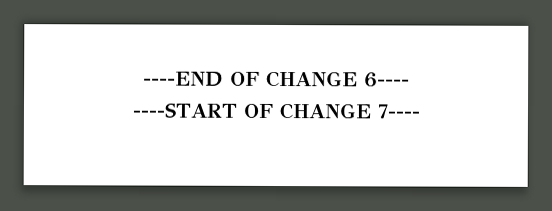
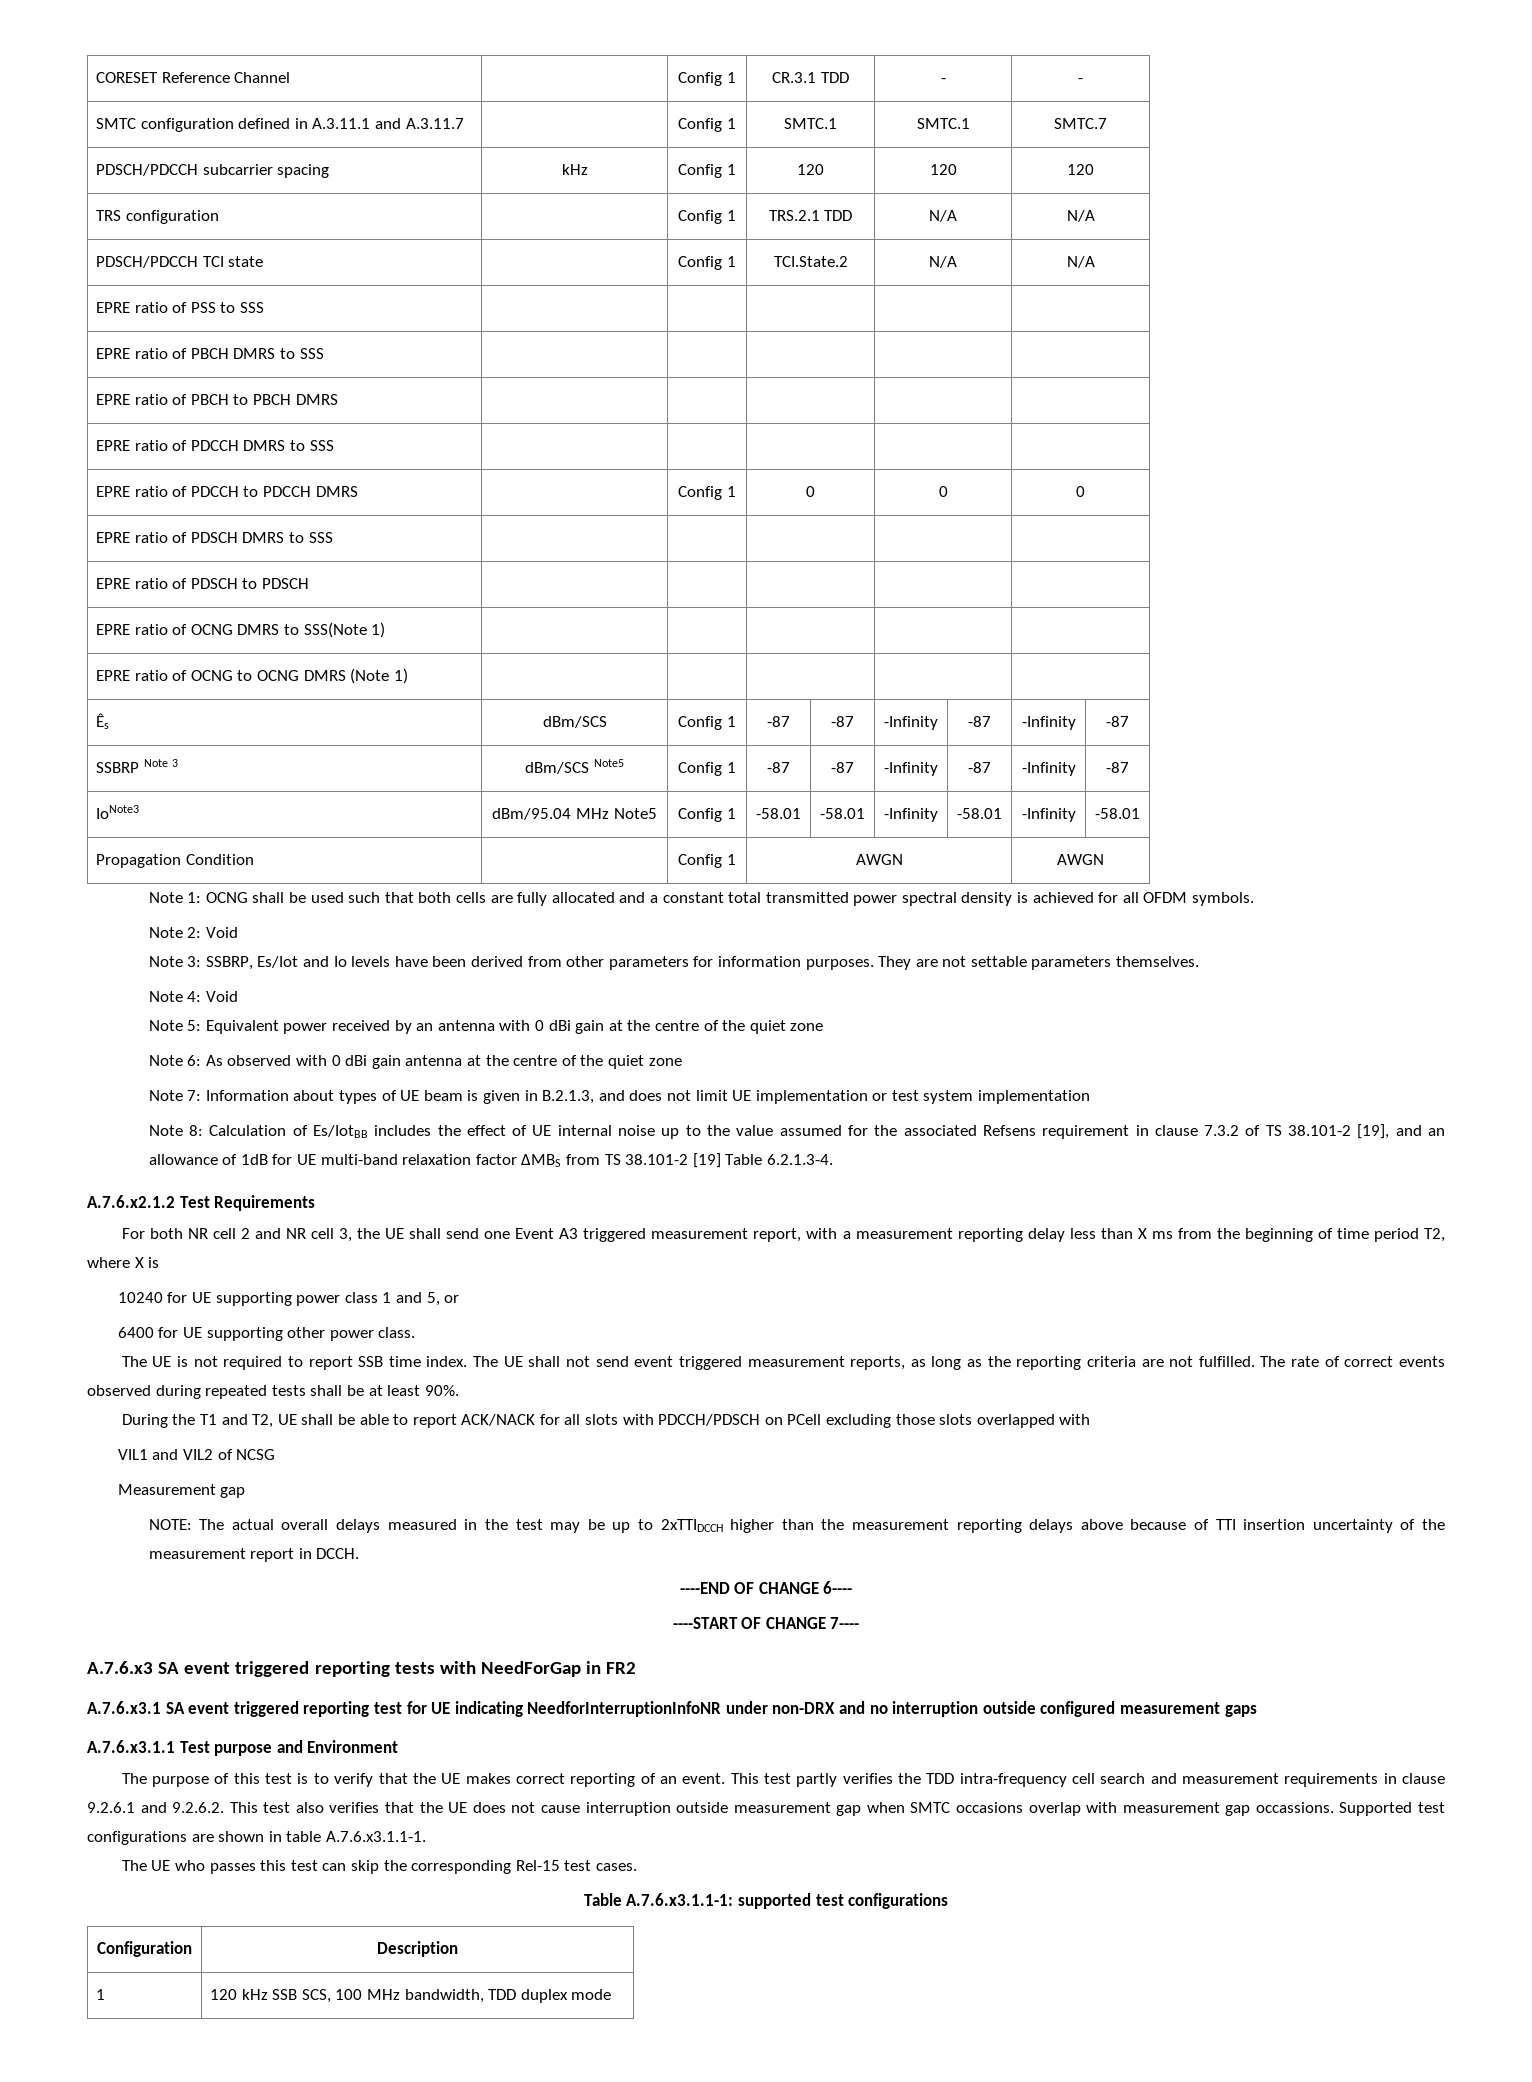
(143, 79) none -> [96,72,291,83] [678,72,736,86] [772,72,849,83] [940,78,946,83] [1078,78,1083,83] [96,118,464,132] [678,118,736,132] [784,118,837,129] [916,118,970,129] [1054,118,1107,129] [96,164,330,178] [561,164,588,175] [678,164,736,178] [797,164,824,175] [929,164,957,175] [1067,164,1094,175] [96,210,219,224] [678,210,736,224] [768,210,853,221] [929,210,957,222] [1066,210,1095,222] [96,256,264,268] [678,256,736,270] [773,256,848,267] [929,256,957,268] [1066,256,1095,268] [96,302,265,313] [96,348,324,359] [96,394,338,405] [96,440,334,451] [96,486,358,497] [678,486,736,500] [806,486,815,497] [938,486,948,497] [1076,486,1085,497] [96,532,333,543] [96,578,310,589] [96,622,386,638] [96,668,408,684] [96,713,110,729] [542,716,607,728] [678,716,736,730] [767,716,790,727] [831,716,854,727] [884,716,938,730] [968,716,991,727] [1021,716,1076,730] [1106,716,1129,727] [96,759,179,773] [525,759,624,774] [678,762,736,776] [767,762,790,773] [831,762,854,773] [884,762,938,776] [968,762,991,773] [1021,762,1076,776] [1106,762,1129,773] [96,805,140,819] [492,808,657,820] [678,808,736,822] [756,808,801,819] [820,808,865,819] [884,808,938,822] [957,808,1002,819] [1021,808,1076,822] [1095,808,1140,819] [96,854,254,868] [678,854,736,868] [855,854,903,865] [1057,854,1104,865] [148,892,1255,906] [148,927,238,938] [148,956,1200,970] [148,991,238,1002] [148,1020,824,1034] [148,1055,682,1069] [148,1090,1091,1104] [148,1124,1445,1139] [148,1153,833,1168] [87,1195,316,1211] [121,1228,1446,1242] [87,1257,160,1268] [117,1292,460,1306] [117,1327,416,1341] [121,1356,1445,1370] [87,1385,459,1399] [121,1414,1091,1428] [117,1449,276,1460] [117,1484,246,1498] [148,1519,1445,1533] [148,1548,360,1562] CORESET Reference Channel | | Config 1 | CR.3.1 TDD | - | - // SMTC configuration defined in A.3.11.1 and A.3.11.7 | | Config 1 | SMTC.1 | SMTC.1 | SMTC.7 // PDSCH/PDCCH subcarrier spacing | kHz | Config 1 | 120 | 120 | 120 // TRS configuration | | Config 1 | TRS.2.1 TDD | N/A | N/A // PDSCH/PDCCH TCI state | | Config 1 | TCI.State.2 | N/A | N/A // EPRE ratio of PSS to SSS | | | | | // EPRE ratio of PBCH DMRS to SSS | | | | | // EPRE ratio of PBCH to PBCH DMRS | | | | | // EPRE ratio of PDCCH DMRS to SSS | | | | | // EPRE ratio of PDCCH to PDCCH DMRS | | Config 1 | 0 | 0 | 0 // EPRE ratio of PDSCH DMRS to SSS | | | | | // EPRE ratio of PDSCH to PDSCH | | | | | // EPRE ratio of OCNG DMRS to SSS(Note 1) | | | | | // EPRE ratio of OCNG to OCNG DMRS (Note 1) | | | | | // Ês | dBm/SCS | Config 1 | -87 | -87 | -Infinity | -87 | -Infinity | -87 // SSBRP Note 3 | dBm/SCS Note5 | Config 1 | -87 | -87 | -Infinity | -87 | -Infinity | -87 // IoNote3 | dBm/95.04 MHz Note5 | Config 1 | -58.01 | -58.01 | -Infinity | -58.01 | -Infinity | -58.01 // Propagation Condition | | Config 1 | AWGN | AWGN // Note 1: OCNG shall be used such that both cells are fully allocated and a constant total transmitted power spectral density is achieved for all OFDM symbols. // Note 2: Void // Note 3: SSBRP, Es/Iot and Io levels have been derived from other parameters for information purposes. They are not settable parameters themselves. // Note 4: Void // Note 5: Equivalent power received by an antenna with 0 dBi gain at the centre of the quiet zone // Note 6: As observed with 0 dBi gain antenna at the centre of the quiet zone // Note 7: Information about types of UE beam is given in B.2.1.3, and does not limit UE implementation or test system implementation // Note 8: Calculation of Es/IotBB includes the effect of UE internal noise up to the value assumed for the associated Refsens requirement in clause 7.3.2 of TS 38.101-2 [19], and an allowance of 1dB for UE multi-band relaxation factor ΔMBS from TS 38.101-2 [19] Table 6.2.1.3-4. // A.7.6.x2.1.2 Test Requirements // For both NR cell 2 and NR cell 3, the UE shall send one Event A3 triggered measurement report, with a measurement reporting delay less than X ms from the beginning of time period T2, where X is // 10240 for UE supporting power class 1 and 5, or // 6400 for UE supporting other power class. // The UE is not required to report SSB time index. The UE shall not send event triggered measurement reports, as long as the reporting criteria are not fulfilled. The rate of correct events observed during repeated tests shall be at least 90%. // During the T1 and T2, UE shall be able to report ACK/NACK for all slots with PDCCH/PDSCH on PCell excluding those slots overlapped with // VIL1 and VIL2 of NCSG // Measurement gap // NOTE: The actual overall delays measured in the test may be up to 2xTTIDCCH higher than the measurement reporting delays above because of TTI insertion uncertainty of the measurement report in DCCH. //
(421, 111) none -> [87,1661,637,1677] [87,1701,1257,1717] [87,1740,399,1756] [121,1773,1445,1787] [87,1802,1446,1816] [87,1831,426,1845] [121,1860,637,1874] [583,1893,949,1909] [97,1941,192,1957] [377,1941,458,1957] [96,1989,106,2000] [210,1989,612,2003] // A.7.6.x3 SA event triggered reporting tests with NeedForGap in FR2 // A.7.6.x3.1 SA event triggered reporting test for UE indicating NeedforInterruptionInfoNR under non-DRX and no interruption outside configured measurement gaps // A.7.6.x3.1.1 Test purpose and Environment // The purpose of this test is to verify that the UE makes correct reporting of an event. This test partly verifies the TDD intra-frequency cell search and measurement requirements in clause 9.2.6.1 and 9.2.6.2. This test also verifies that the UE does not cause interruption outside measurement gap when SMTC occasions overlap with measurement gap occassions. Supported test configurations are shown in table A.7.6.x3.1.1-1. // The UE who passes this test can skip the corresponding Rel-15 test cases. // Table A.7.6.x3.1.1-1: supported test configurations // Configuration | Description // 1 | 120 kHz SSB SCS, 100 MHz bandwidth, TDD duplex mode

